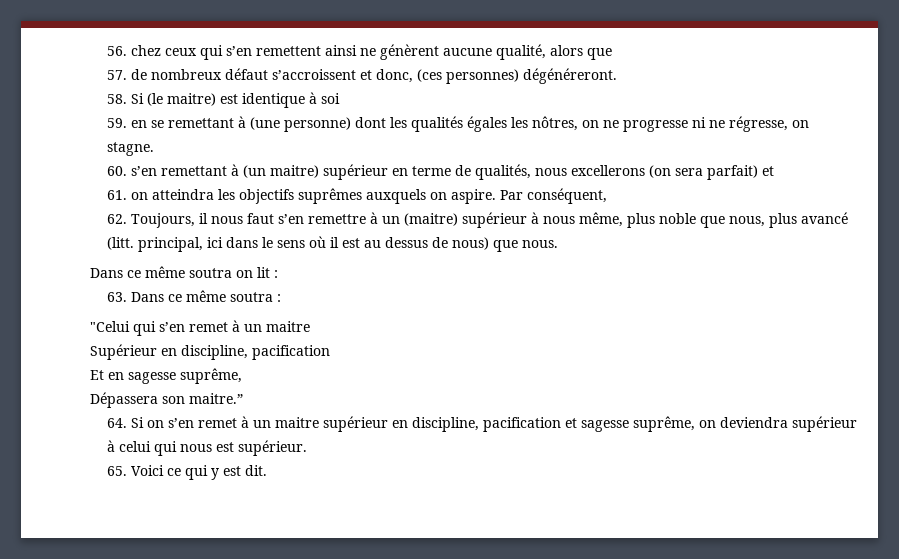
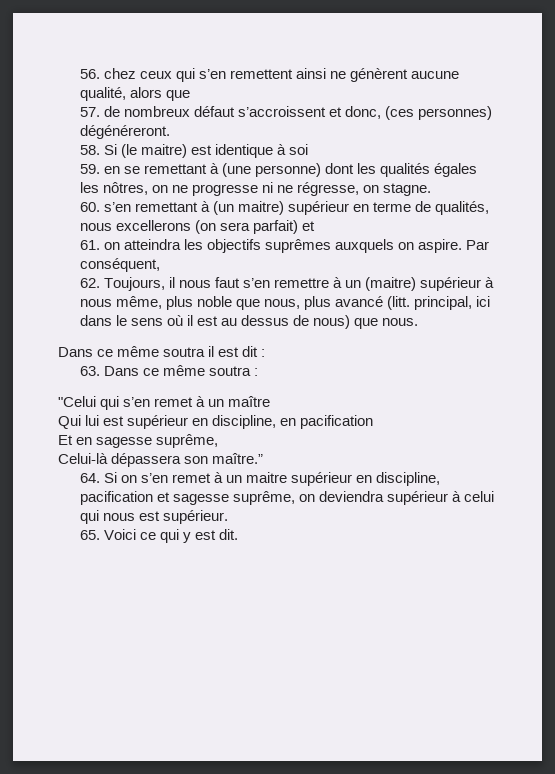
[236,267,270,278] on lit -> [208,346,259,357] il est dit
[266,321,310,332] [90,344,248,360] maitre // Supérieur en discipline, -> [228,396,271,407] [58,415,297,429] maître // Qui lui est supérieur en discipline, en
[90,392,243,408] Dépassera son maitre.” -> [58,453,264,467] Celui-là dépassera son maître.”

